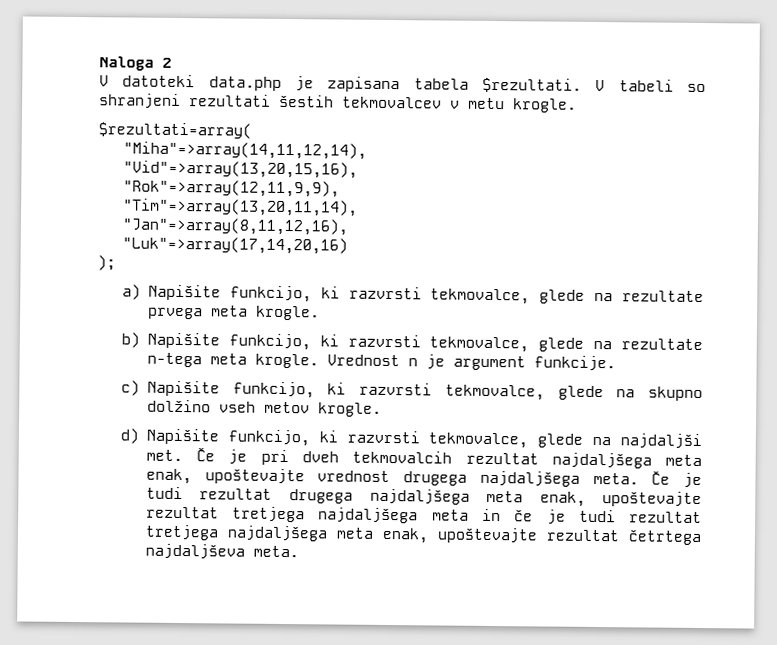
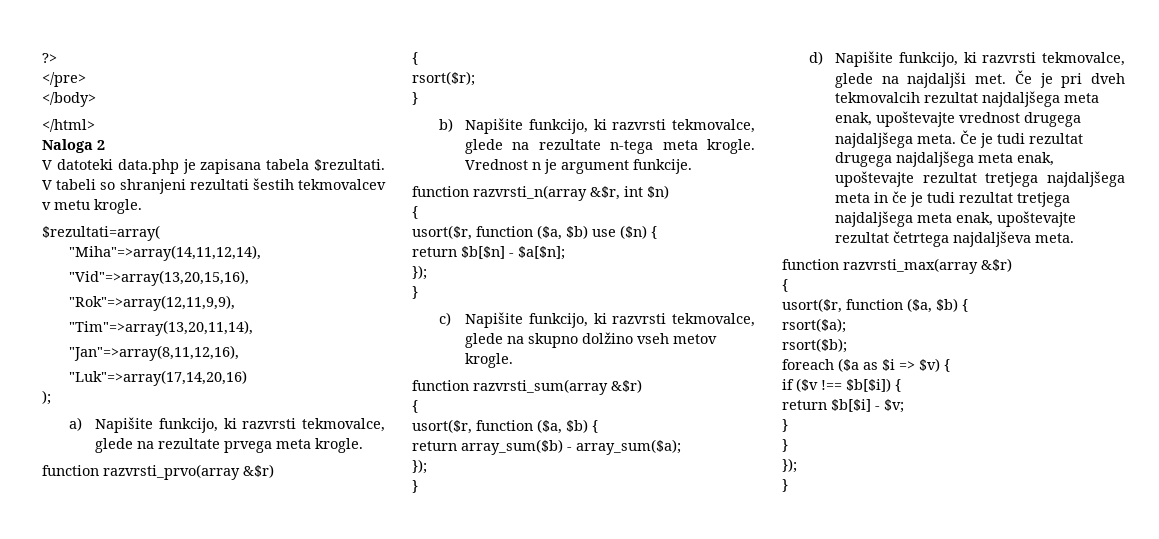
(99, 63) none -> [42,53,57,63] [42,72,86,87] [42,92,96,107] [42,119,95,132] ?> // </pre> // </body> // </html> //
(320, 313) none -> [42,464,274,480] [412,52,418,65] [412,71,475,86] [412,92,418,105] // function razvrsti_prvo(array &$r) // { // rsort($r); // }
(616, 363) none -> [412,185,669,201] [412,206,418,219] [412,225,657,240] [412,246,565,260] [412,265,427,280] [412,286,418,299] // function razvrsti_n(array &$r, int $n) // { // usort($r, function ($a, $b) use ($n) { // return $b[$n] - $a[$n]; // }); // }
(382, 409) none -> [412,379,642,395] [412,400,418,413] [412,419,598,434] [412,439,681,455] [412,459,427,474] [412,480,418,493] // function razvrsti_sum(array &$r) // { // usort($r, function ($a, $b) { // return array_sum($b) - array_sum($a); // }); // }
(299, 551) none -> [782,258,1012,274] [782,279,788,292] [782,298,968,313] [782,318,846,333] [782,338,847,353] [782,358,950,372] [782,378,901,392] [782,399,904,413] [782,419,788,432] [782,439,788,452] [782,458,797,473] [782,479,788,492] // function razvrsti_max(array &$r) // { // usort($r, function ($a, $b) { // rsort($a); // rsort($b); // foreach ($a as $i => $v) { // if ($v !== $b[$i]) { // return $b[$i] - $v; // } // } // }); // }

